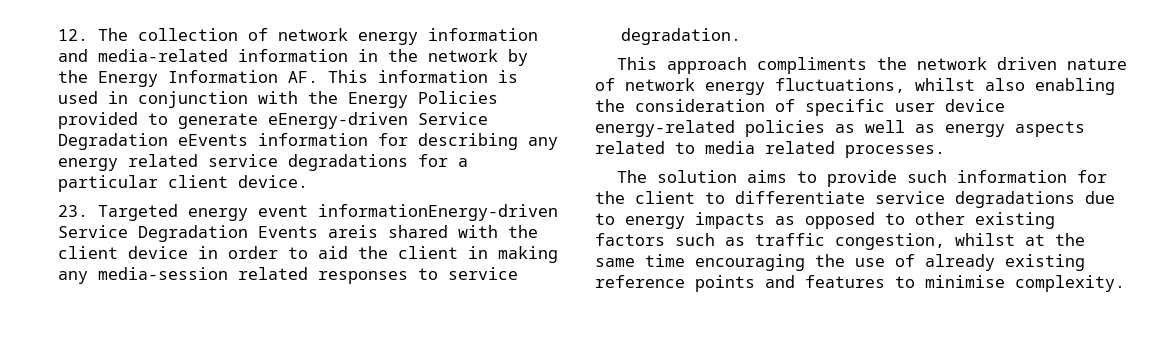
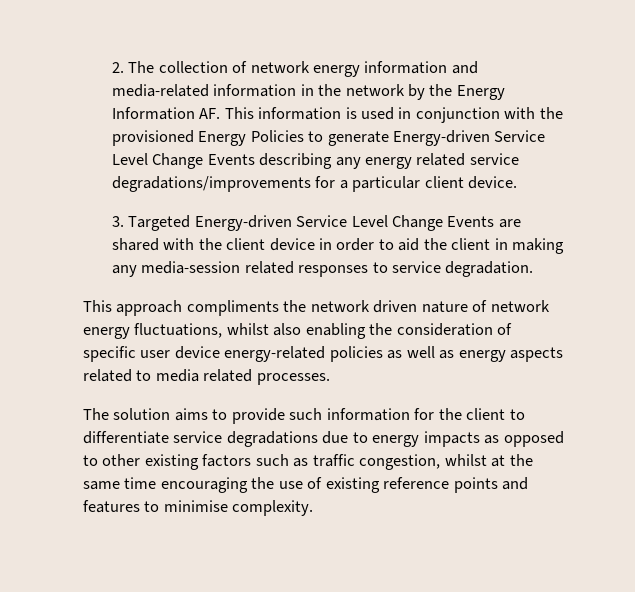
[57,29,88,41] 12. -> [111,62,124,73] 2.
(338, 97) none -> [111,130,194,146] provisioned
[57,112,138,129] provided -> (304, 136) none
[267,112,488,129] [57,133,408,150] eEnergy-driven Service Degradation eEvents information for -> [393,130,546,146] [111,153,255,169] Energy-driven Service Level Change Events
[287,154,408,171] degradations -> [111,176,311,192] degradations/improvements
[57,204,558,221] [57,225,378,242] 23. Targeted energy event informationEnergy-driven Service Degradation Events areis -> [111,215,521,231] 3. Targeted Energy-driven Service Level Change Events are
[925,254,995,271] already -> (323, 483) none

